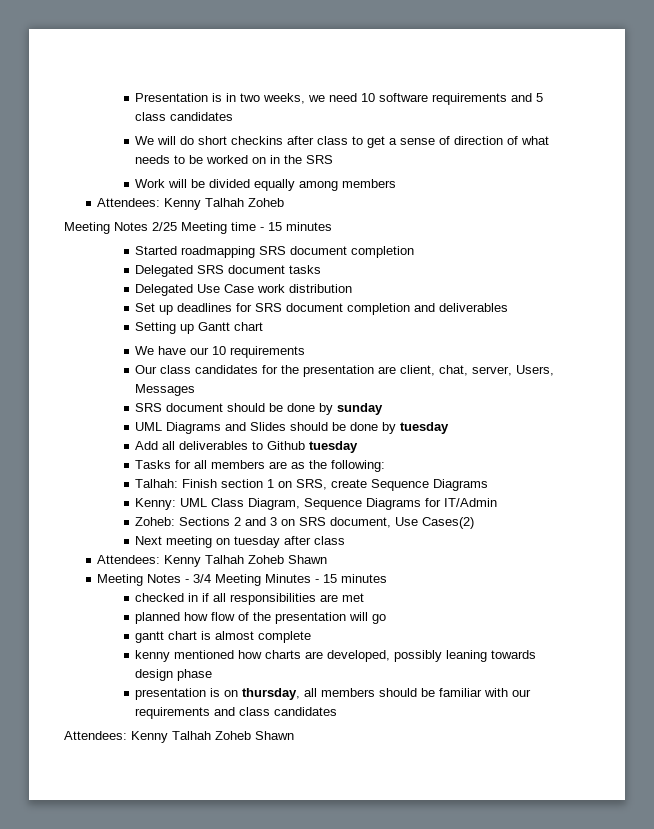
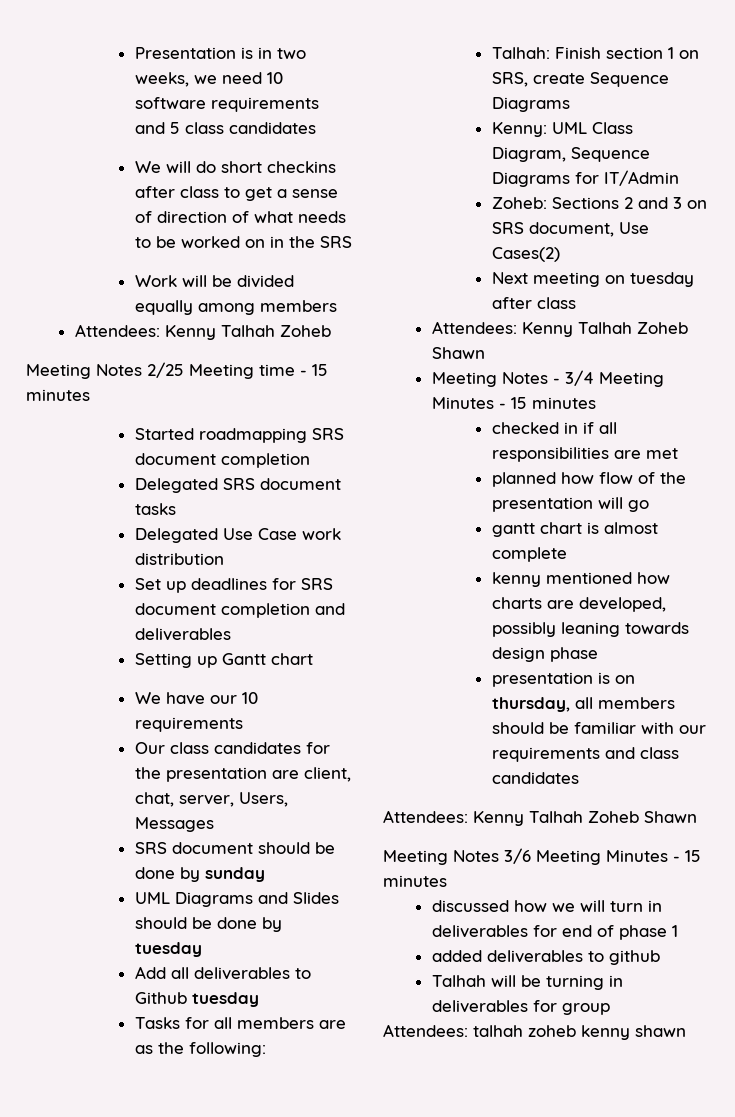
(294, 735) none -> [383,848,701,865] [383,875,447,887] [431,900,662,912] [431,925,678,940] [431,950,660,965] [431,975,623,990] [431,1000,610,1015] [383,1024,686,1040] // Meeting Notes 3/6 Meeting Minutes - 15 minutes // discussed how we will turn in deliverables for end of phase 1 // added deliverables to github // Talhah will be turning in deliverables for group // Attendees: talhah zoheb kenny shawn

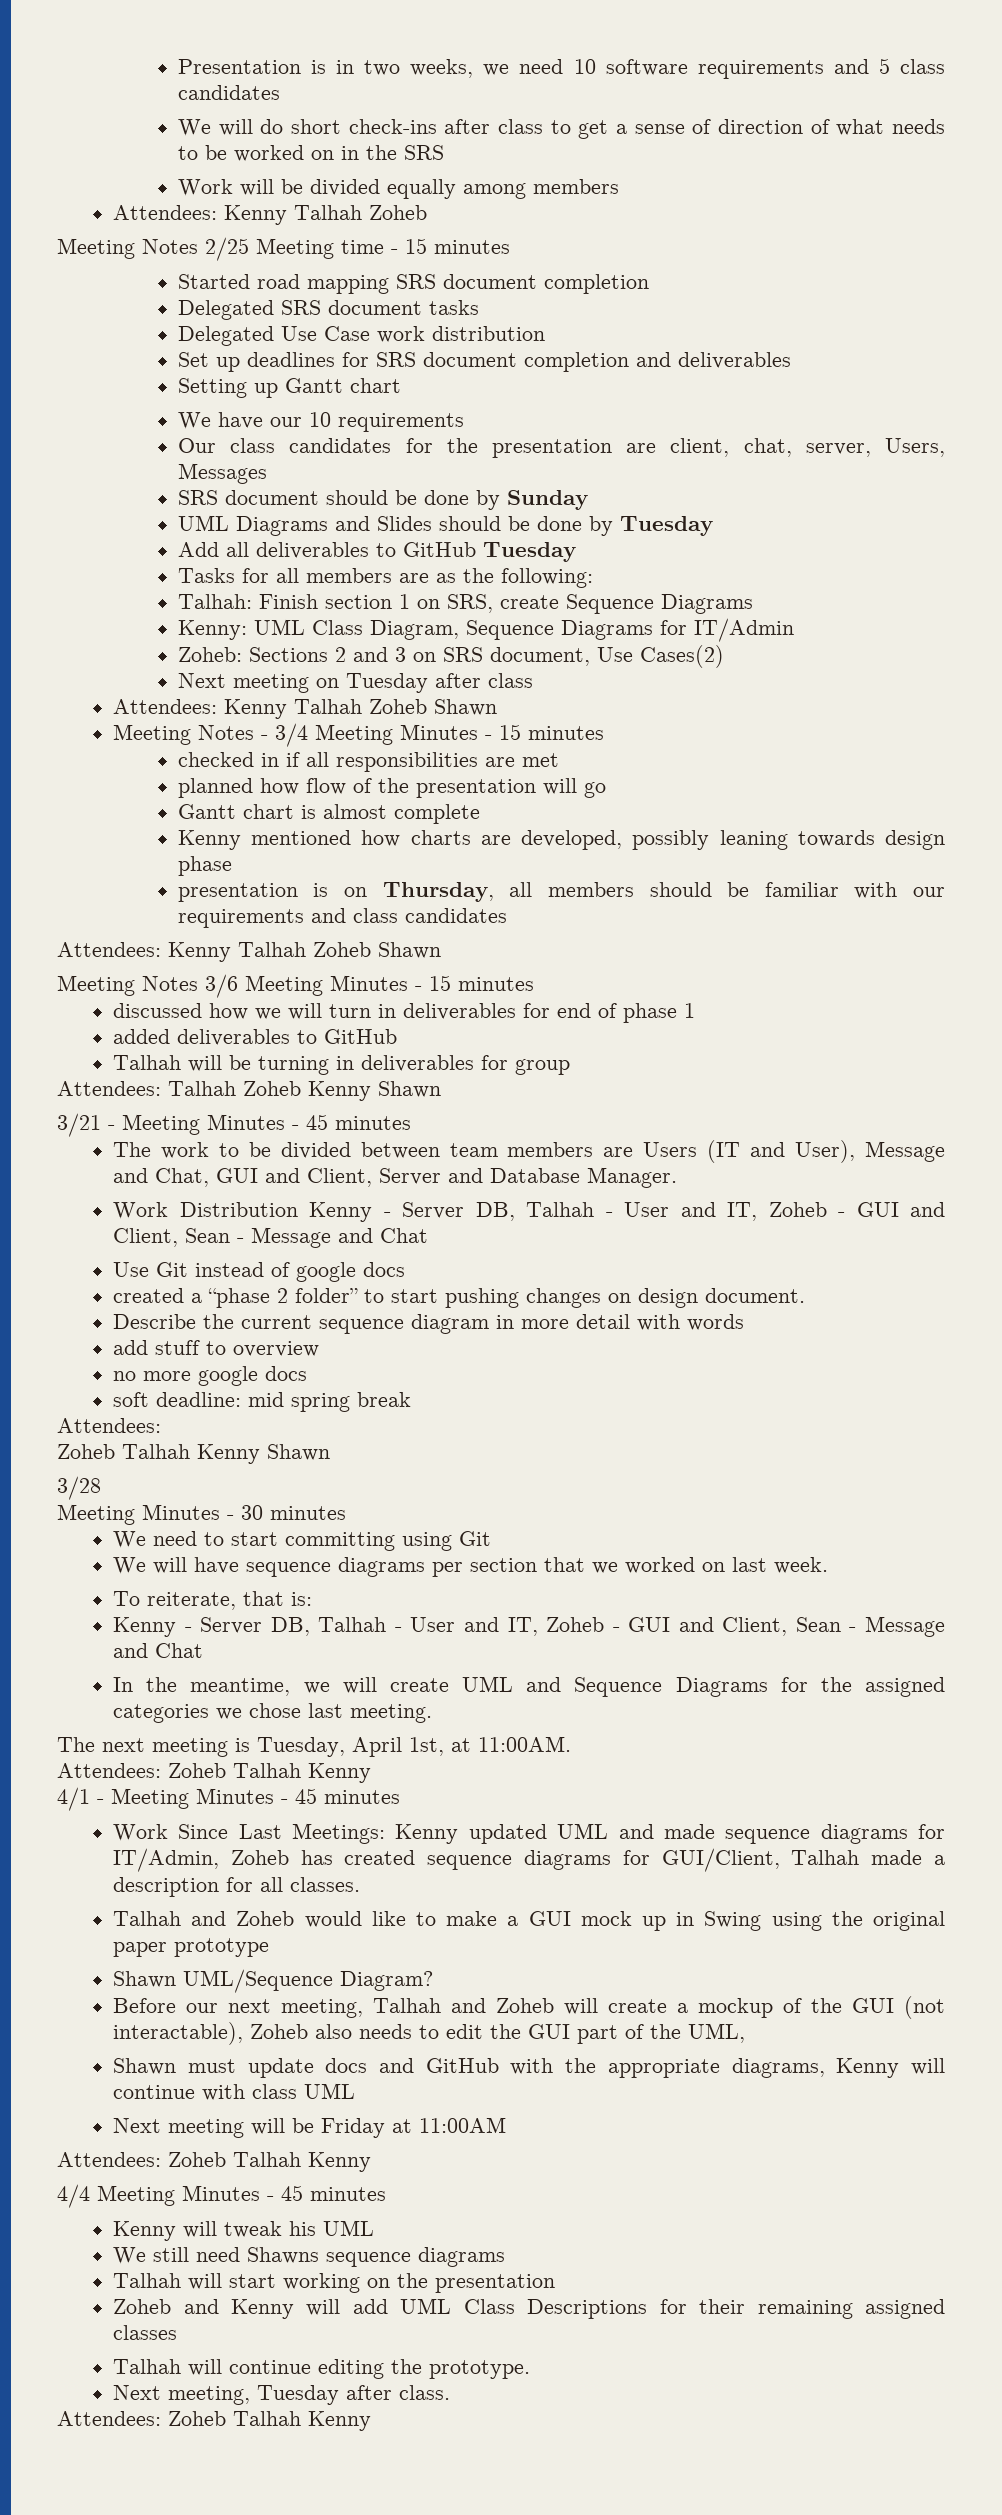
[266,161,336,173] checkins -> [348,119,437,134] check-ins
[198,428,307,443] roadmapping -> [256,274,389,294] road mapping
[204,867,265,882] sunday -> [506,490,588,510] Sunday
[134,942,202,957] tuesday -> [619,516,713,536] Tuesday
[134,992,259,1007] Github tuesday -> [402,542,576,562] GitHub Tuesday
[629,272,694,287] tuesday -> [345,673,428,693] Tuesday
[491,523,535,537] gantt -> [177,804,236,819] Gantt
[491,572,541,587] kenny -> [177,830,241,850] Kenny
[491,697,570,712] thursday, -> [382,882,494,902] Thursday,
[608,950,660,965] github -> [324,1029,398,1044] GitHub
[473,1025,686,1040] talhah zoheb kenny shawn -> [168,1081,441,1101] [57,1113,411,1137] [113,1140,946,1163] [113,1167,678,1188] [113,1202,945,1222] [113,1227,429,1248] [113,1262,406,1282] [113,1288,806,1308] [113,1314,745,1334] [113,1340,320,1357] [113,1366,308,1386] [113,1392,412,1412] [57,1418,161,1433] [57,1444,330,1464] [57,1476,101,1500] [57,1504,346,1525] [113,1531,492,1551] [113,1557,829,1577] [113,1591,313,1610] [113,1616,946,1637] [113,1643,204,1658] [113,1676,945,1697] [113,1703,433,1723] [57,1736,571,1757] [57,1763,371,1783] [57,1787,400,1811] [113,1823,946,1844] [113,1848,945,1872] [113,1877,361,1897] [113,1911,945,1931] [113,1938,270,1957] [113,1969,434,1993] [113,1996,945,2019] [113,2022,746,2045] [113,2058,946,2078] [113,2083,356,2101] [113,2117,507,2138] [57,2152,371,2172] [57,2184,386,2208] [113,2220,375,2241] [113,2247,506,2267] [113,2273,556,2293] [113,2298,945,2319] [113,2325,178,2340] [113,2359,531,2379] [113,2385,451,2405] [57,2411,371,2431] Talhah Zoheb Kenny Shawn // 3/21 - Meeting Minutes - 45 minutes // The work to be divided between team members are Users (IT and User), Message and Chat, GUI and Client, Server and Database Manager. // Work Distribution Kenny - Server DB, Talhah - User and IT, Zoheb - GUI and Client, Sean - Message and Chat // Use Git instead of google docs // created a “phase 2 folder” to start pushing changes on design document. // Describe the current sequence diagram in more detail with words // add stuff to overview // no more google docs // soft deadline: mid spring break // Attendees: // Zoheb Talhah Kenny Shawn // 3/28 // Meeting Minutes - 30 minutes // We need to start committing using Git // We will have sequence diagrams per section that we worked on last week. // To reiterate, that is: // Kenny - Server DB, Talhah - User and IT, Zoheb - GUI and Client, Sean - Message and Chat // In the meantime, we will create UML and Sequence Diagrams for the assigned categories we chose last meeting. // The next meeting is Tuesday, April 1st, at 11:00AM. // Attendees: Zoheb Talhah Kenny // 4/1 - Meeting Minutes - 45 minutes // Work Since Last Meetings: Kenny updated UML and made sequence diagrams for IT/Admin, Zoheb has created sequence diagrams for GUI/Client, Talhah made a description for all classes. // Talhah and Zoheb would like to make a GUI mock up in Swing using the original paper prototype // Shawn UML/Sequence Diagram? // Before our next meeting, Talhah and Zoheb will create a mockup of the GUI (not interactable), Zoheb also needs to edit the GUI part of the UML, // Shawn must update docs and GitHub with the appropriate diagrams, Kenny will continue with class UML // Next meeting will be Friday at 11:00AM // Attendees: Zoheb Talhah Kenny // 4/4 Meeting Minutes - 45 minutes // Kenny will tweak his UML // We still need Shawns sequence diagrams // Talhah will start working on the presentation // Zoheb and Kenny will add UML Class Descriptions for their remaining assigned classes // Talhah will continue editing the prototype. // Next meeting, Tuesday after class. // Attendees: Zoheb Talhah Kenny

